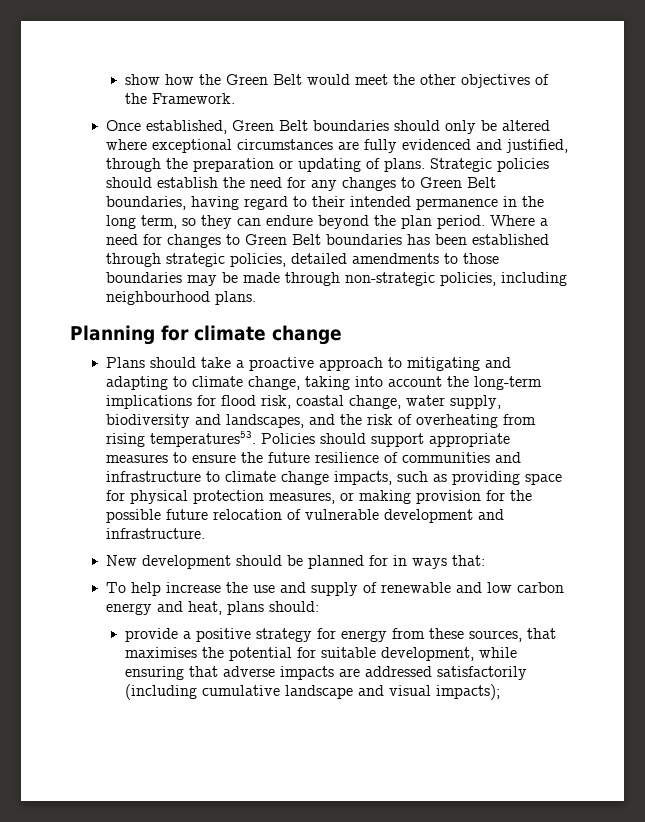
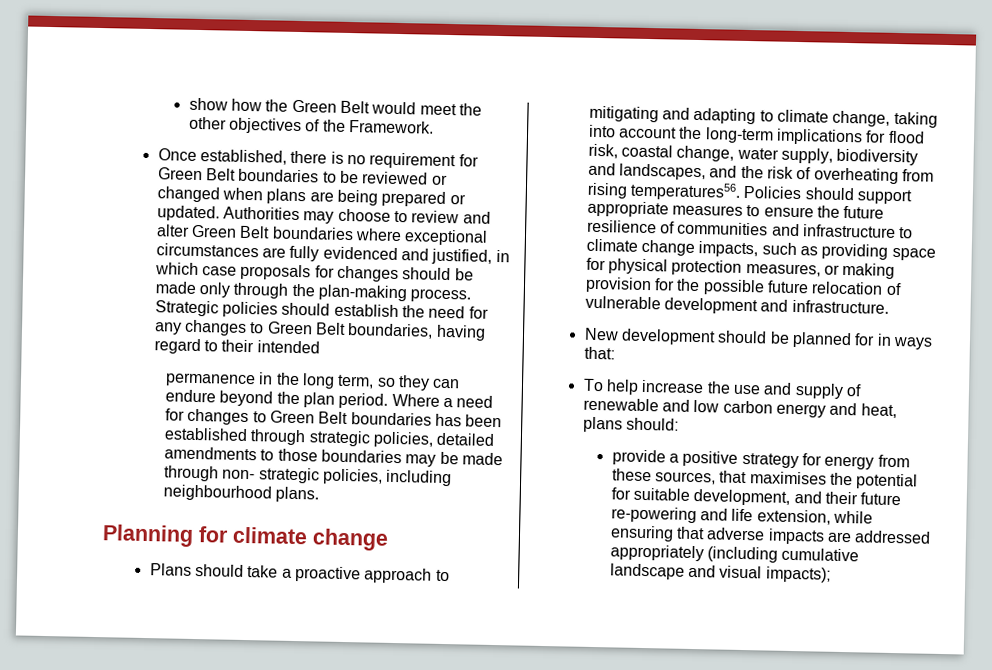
[232,120,551,134] Green Belt boundaries should only be altered -> [290,150,479,170] [157,167,448,185] [156,186,466,207] [156,205,491,224] [155,224,354,241] there is no requirement for Green Belt boundaries to be reviewed or changed when plans are being prepared or updated. Authorities may choose to review and alter Green Belt boundaries
[106,158,426,172] through the preparation or updating of plans. -> [495,249,510,263] [154,262,474,283] [154,281,472,303] in which case proposals for changes should be made only through the plan-making process.
(412, 201) none -> (320, 347) //
[345,272,436,286] non-strategic -> [222,467,320,484] non- strategic
[150,431,257,447] temperatures53. -> [629,181,741,201] temperatures56.
(475, 654) none -> [793,491,902,506] [610,506,831,525] and their future re-powering and life extension,
[437,666,528,680] satisfactorily -> [609,544,704,562] appropriately

